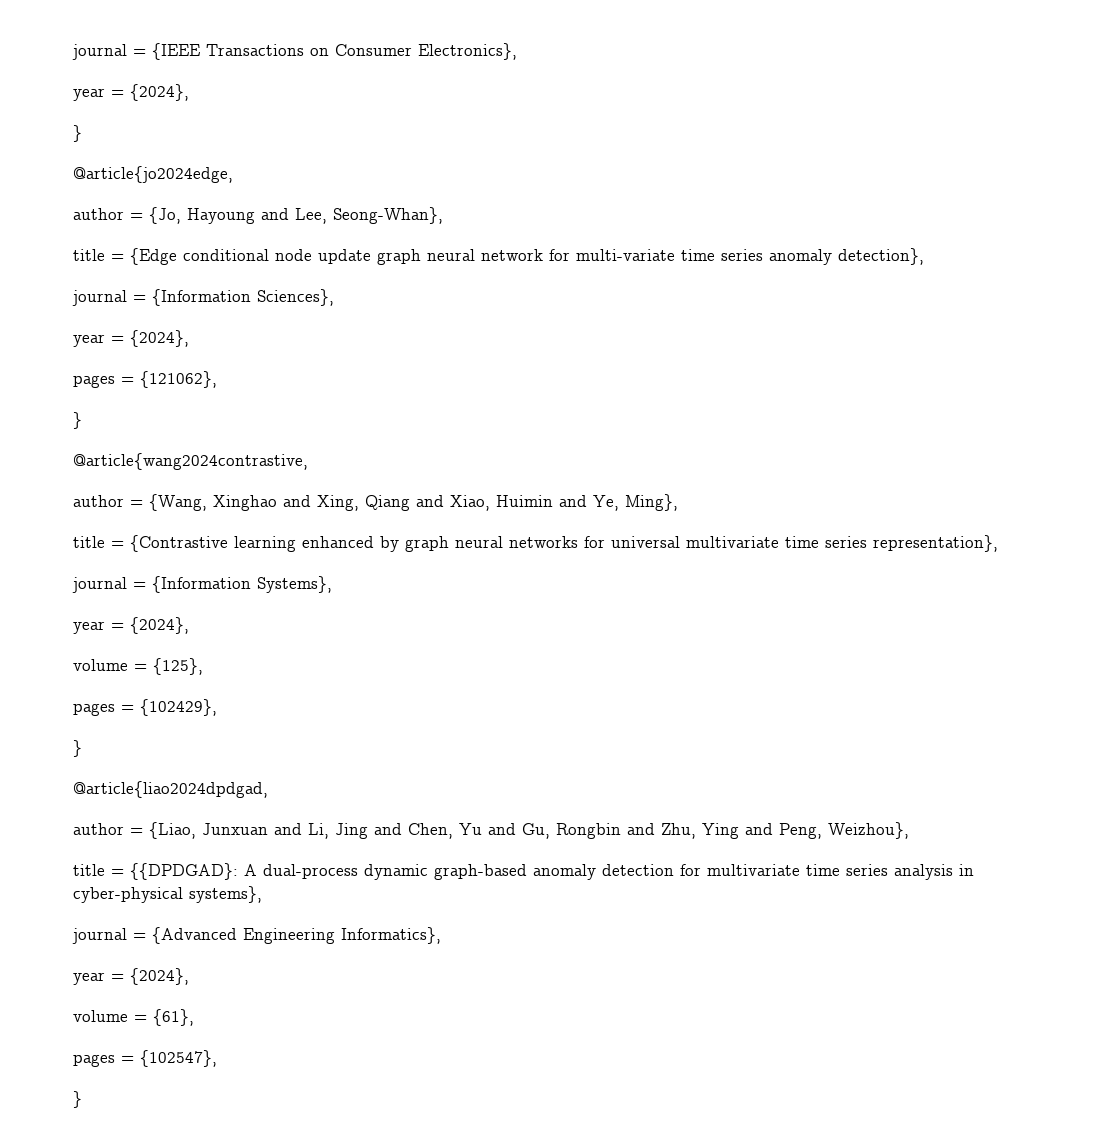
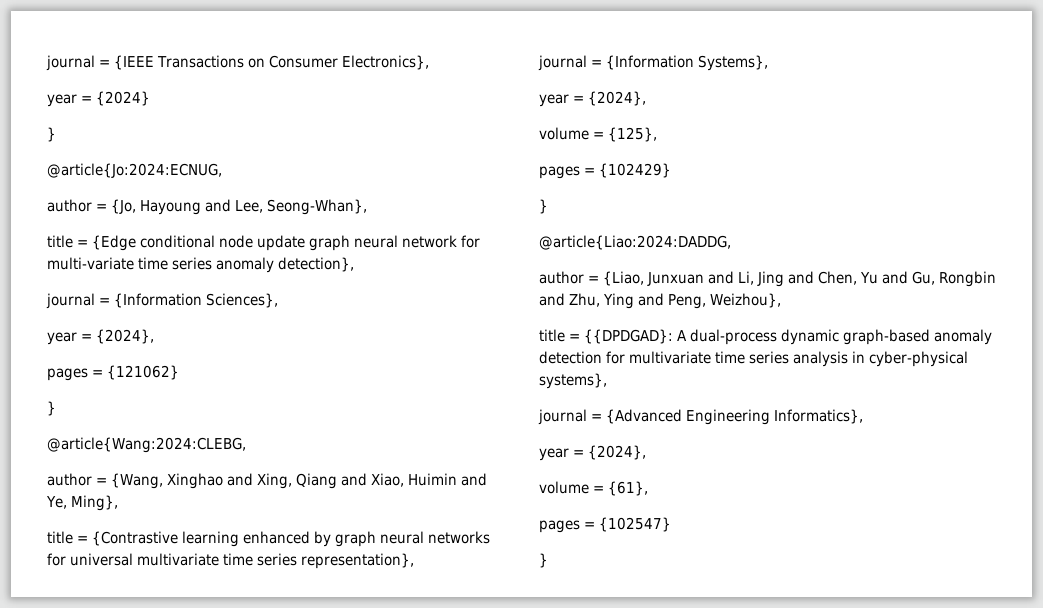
[130,84,189,101] [73,125,82,142] [73,166,233,183] {2024}, // } // @article{jo2024edge, -> [96,91,150,106] [47,127,56,142] [47,163,222,178] {2024} // } // @article{Jo:2024:ECNUG,
[140,371,217,388] [73,412,82,429] [73,453,308,470] {121062}, // } // @article{wang2024contrastive, -> [107,365,179,380] [47,401,56,416] [47,437,246,453] {121062} // } // @article{Wang:2024:CLEBG,
[140,699,217,716] [73,740,82,757] [73,781,268,798] {102429}, // } // @article{liao2024dpdgad, -> [599,163,671,178] [539,199,548,214] [539,235,731,250] {102429} // } // @article{Liao:2024:DADDG,
[140,1050,217,1067] {102547}, -> [599,517,671,532] {102547}

